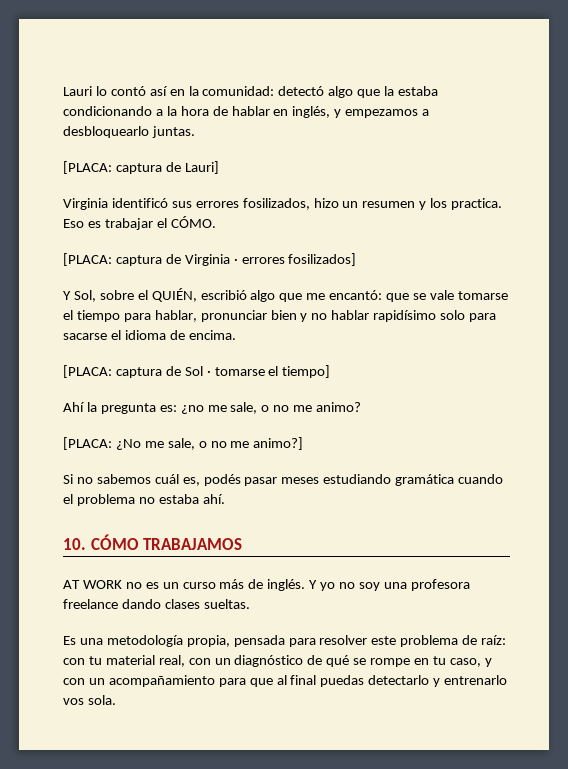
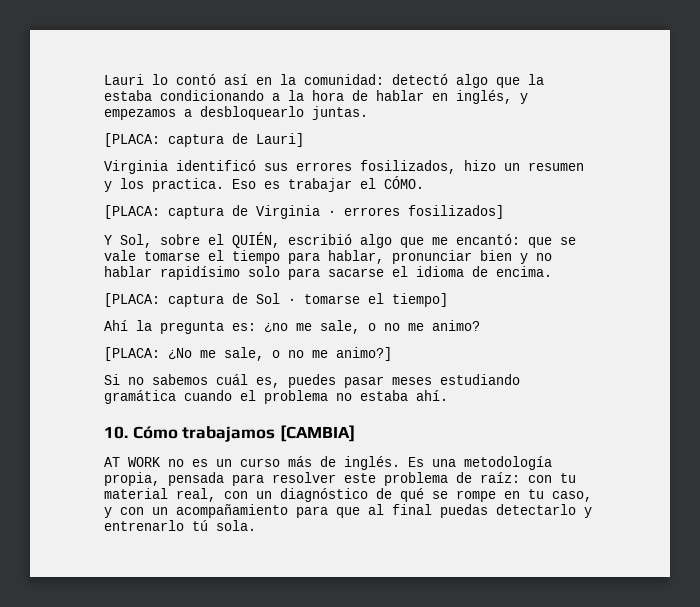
[203,474,241,486] podés -> [288,374,336,388] puedes
[90,534,243,550] CÓMO TRABAJAMOS -> [132,425,355,442] Cómo trabajamos [CAMBIA]
[309,579,470,591] [63,599,250,609] Y yo no soy una profesora freelance dando clases sueltas. // -> (400, 463) none
[63,698,84,705] vos -> [192,520,208,531] tú

